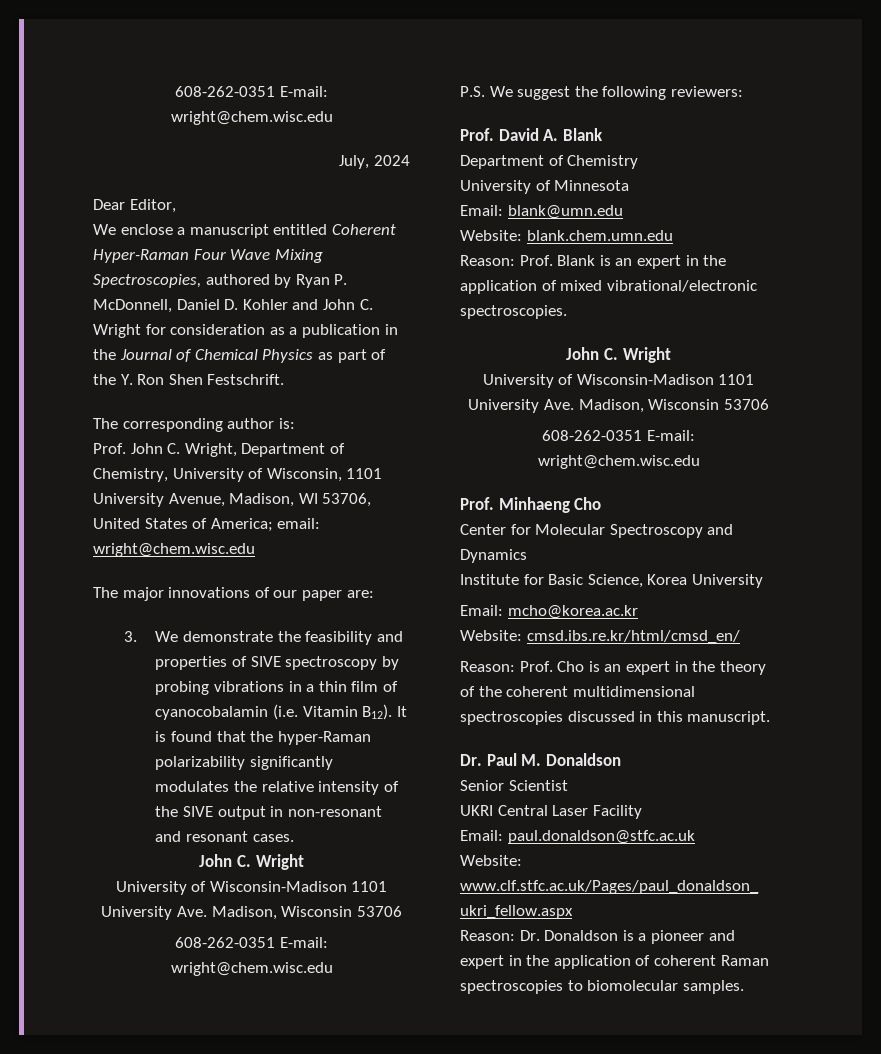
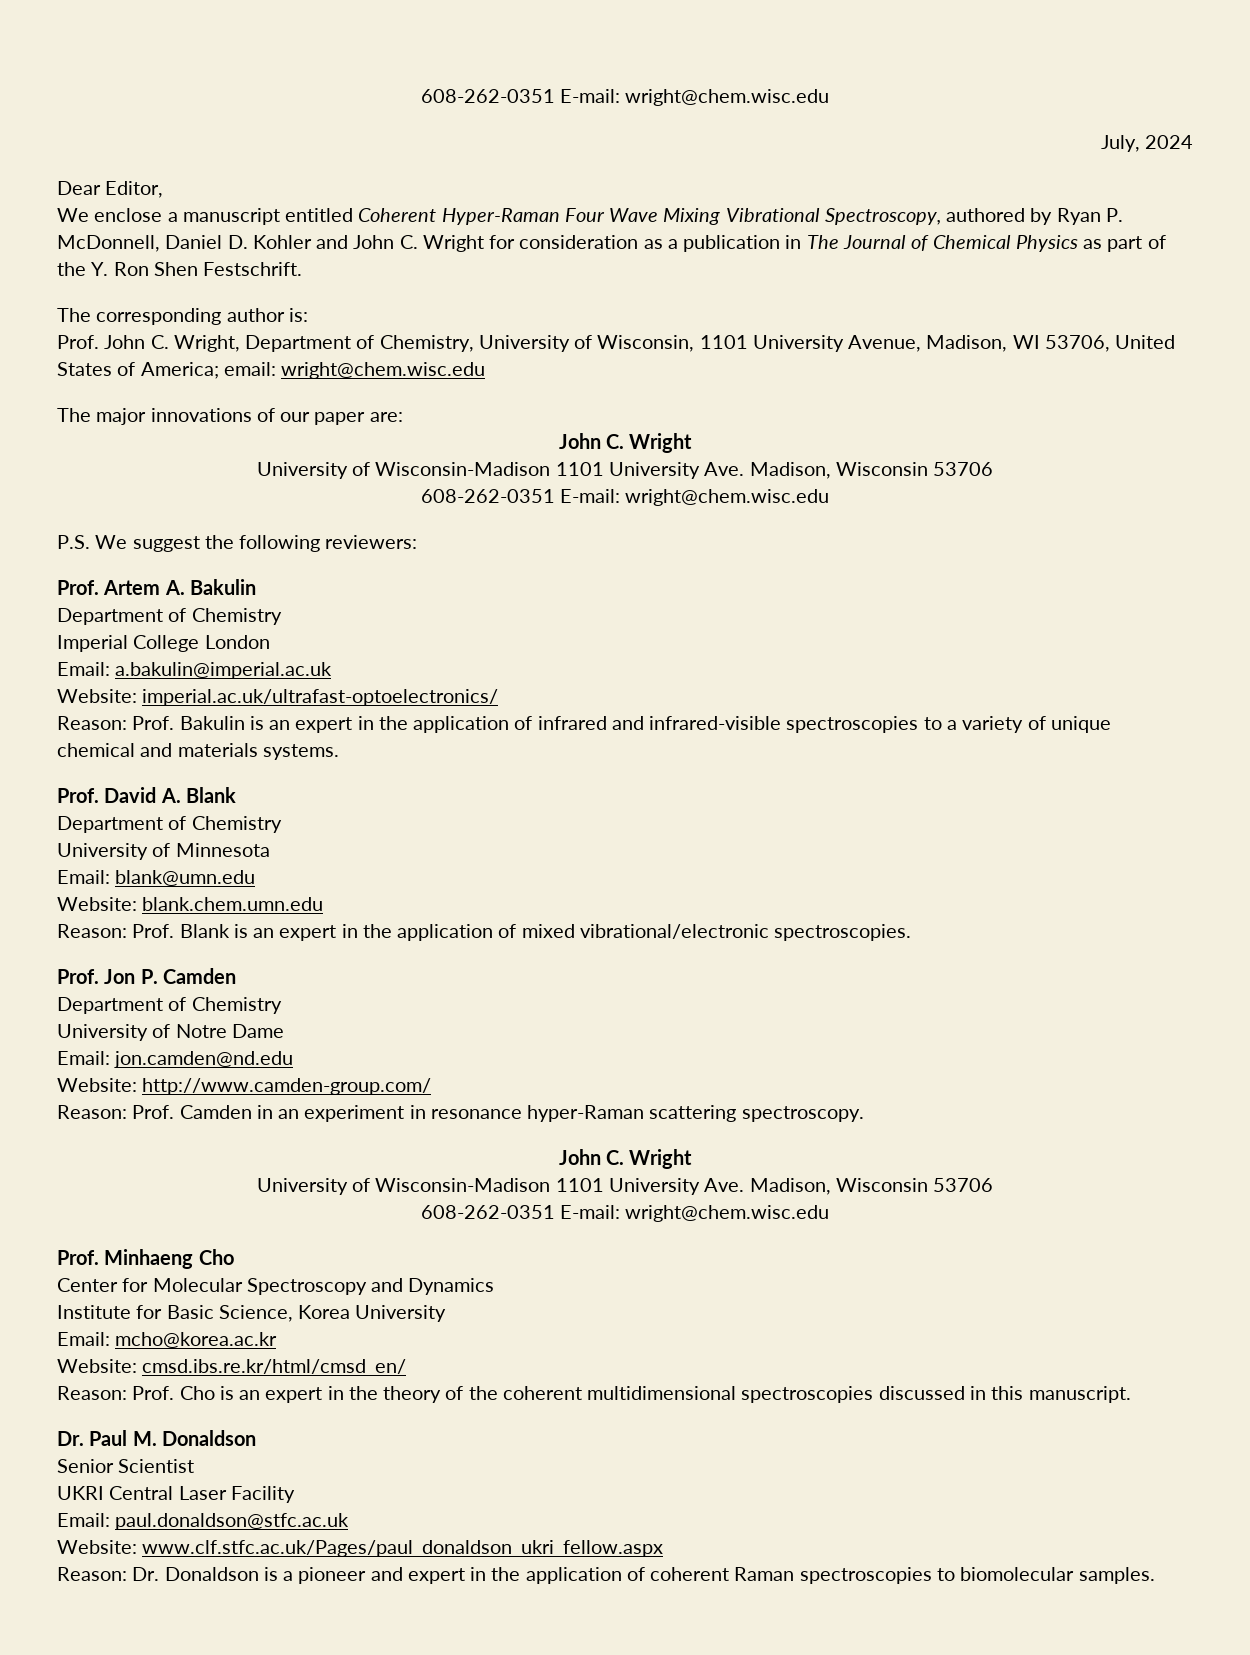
[93,274,201,288] Spectroscopies, -> [725,208,941,225] Vibrational Spectroscopy,
[93,349,116,360] the -> [806,235,839,249] The
[124,631,403,645] [155,656,399,670] [155,681,398,695] [155,704,407,720] [155,731,371,745] [155,756,333,770] [155,781,399,795] [155,806,382,820] [155,831,294,842] // 3. We demonstrate the feasibility and properties of SIVE spectroscopy by probing vibrations in a thin film of cyanocobalamin (i.e. Vitamin B12). It is found that the hyper-Raman polarizability significantly modulates the relative intensity of the SIVE output in non-resonant and resonant cases. -> (403, 417) none
(743, 91) none -> [57,579,256,595] [57,608,282,625] [57,635,270,652] [57,662,333,679] [57,689,499,706] [57,716,1111,733] [57,743,339,760] // Prof. Artem A. Bakulin // Department of Chemistry // Imperial College London // Email: a.bakulin@imperial.ac.uk // Website: imperial.ac.uk/ultrafast-optoelectronics/ // Reason: Prof. Bakulin is an expert in the application of infrared and infrared-visible spectroscopies to a variety of unique chemical and materials systems.
(567, 312) none -> [57,968,236,984] [57,997,282,1014] [57,1024,284,1041] [57,1051,294,1068] [57,1078,432,1095] [57,1105,864,1122] // Prof. Jon P. Camden // Department of Chemistry // University of Notre Dame // Email: jon.camden@nd.edu // Website: http://www.camden-group.com/ // Reason: Prof. Camden in an experiment in resonance hyper-Raman scattering spectroscopy.

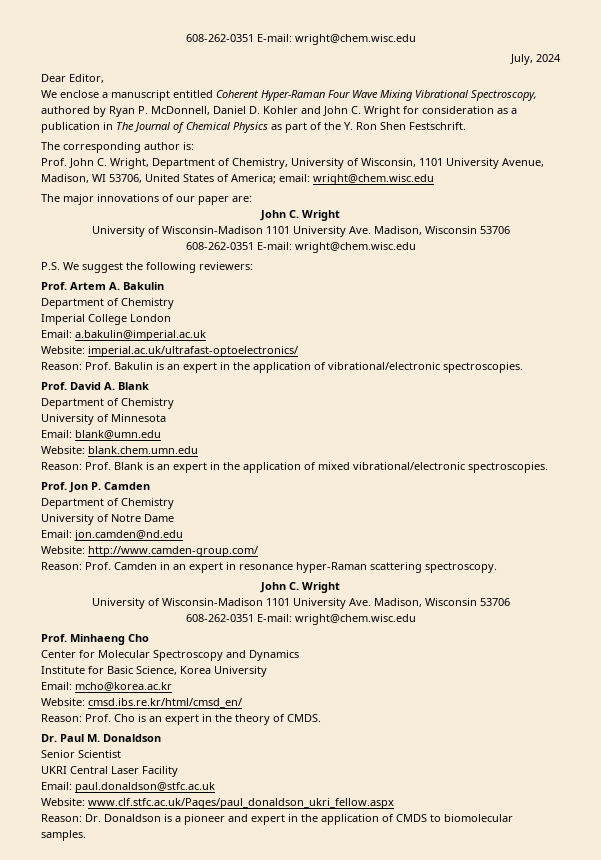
[537,716,1111,733] [57,743,339,760] infrared and infrared-visible spectroscopies to a variety of unique chemical and materials systems. -> [328,362,523,373] vibrational/electronic spectroscopies.
[304,1105,405,1122] experiment -> [189,562,223,573] expert
[468,1386,1131,1403] the coherent multidimensional spectroscopies discussed in this manuscript. -> [287,714,321,722] CMDS.
[650,1567,932,1584] coherent Raman spectroscopies -> [396,814,427,822] CMDS

